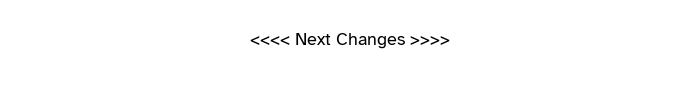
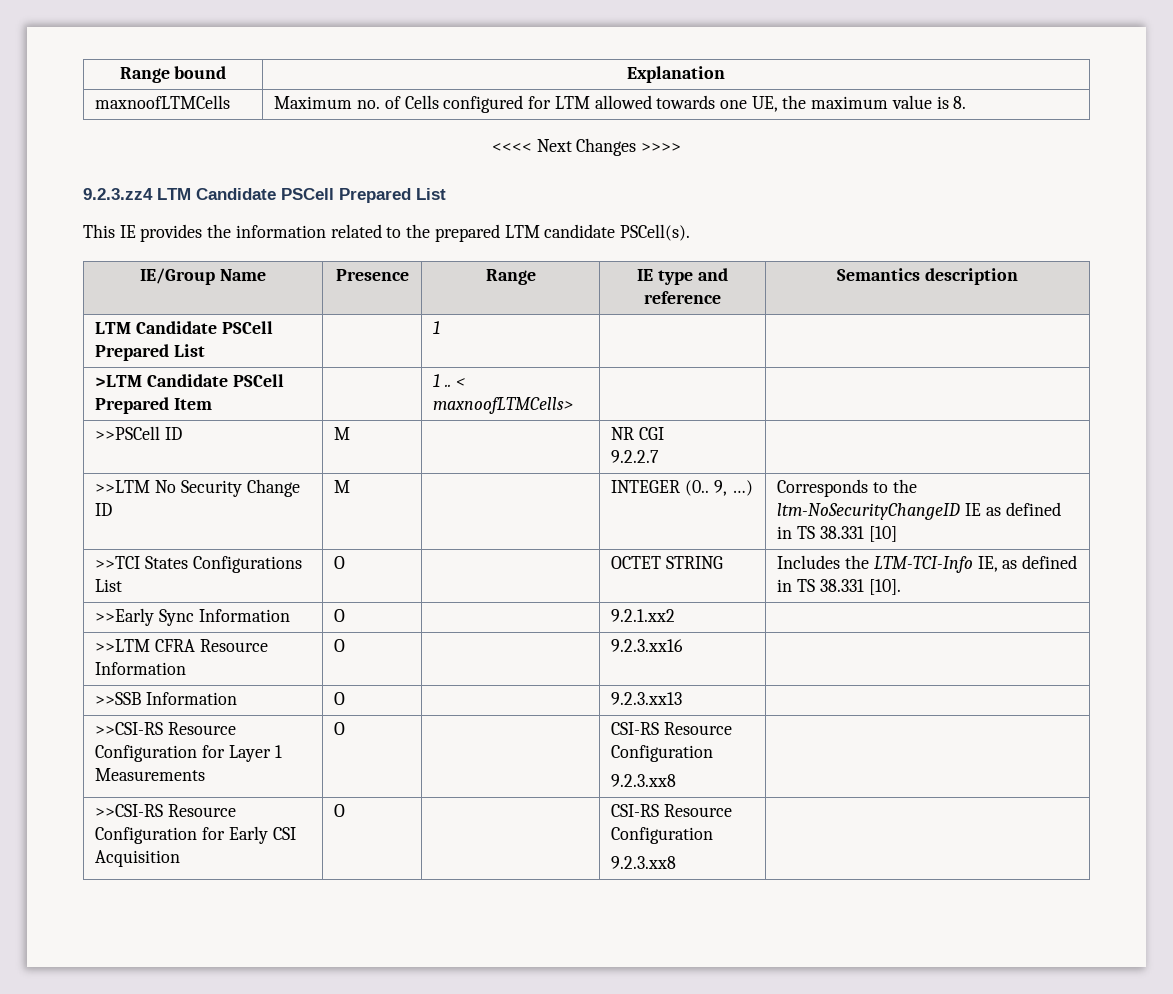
[249,33,450,49] <<<< Next Changes >>>> -> [119,66,227,83] [627,66,725,83] [95,95,231,109] [274,95,967,113] [491,138,682,156] [83,188,446,203] [83,224,690,242] [140,268,266,285] [335,269,409,281] [485,269,536,285] [637,268,728,285] [644,291,721,304] [837,268,1018,285] [95,321,273,334] [95,344,206,361] [433,321,441,334] [95,374,284,387] [95,397,213,414] [433,374,465,387] [433,397,574,414] [95,426,183,440] [334,427,351,440] [611,427,665,440] [611,450,660,463] [95,479,300,497] [95,503,113,516] [334,480,351,493] [611,480,753,496] [777,479,917,497] [777,502,1061,520] [777,526,897,542] [95,556,302,573] [95,579,123,592] [334,556,346,569] [611,556,724,569] [777,555,1078,573] [777,579,901,595] [95,608,290,626] [334,609,346,622] [611,609,676,622] [95,639,268,652] [95,662,187,675] [334,639,346,652] [611,639,684,652] [95,692,238,705] [334,692,346,705] [611,692,683,705] [95,722,237,735] [95,745,282,762] [95,768,206,781] [334,722,346,735] [611,722,733,735] [611,745,714,762] [611,774,677,787] [95,804,237,817] [95,826,296,844] [95,850,181,867] [334,804,346,817] [611,804,733,817] [611,827,714,844] [611,856,677,869] Range bound | Explanation // maxnoofLTMCells | Maximum no. of Cells configured for LTM allowed towards one UE, the maximum value is 8. // <<<< Next Changes >>>> // 9.2.3.zz4 LTM Candidate PSCell Prepared List // This IE provides the information related to the prepared LTM candidate PSCell(s). // IE/Group Name | Presence | Range | IE type and reference | Semantics description // LTM Candidate PSCell Prepared List | | 1 | | // >LTM Candidate PSCell Prepared Item | | 1 .. < maxnoofLTMCells> | | // >>PSCell ID | M | | NR CGI // 9.2.2.7 | // >>LTM No Security Change ID | M | | INTEGER (0.. 9, …) | Corresponds to the ltm-NoSecurityChangeID IE as defined in TS 38.331 [10] // >>TCI States Configurations List | O | | OCTET STRING | Includes the LTM-TCI-Info IE, as defined in TS 38.331 [10]. // >>Early Sync Information | O | | 9.2.1.xx2 | // >>LTM CFRA Resource Information | O | | 9.2.3.xx16 | // >>SSB Information | O | | 9.2.3.xx13 | // >>CSI-RS Resource Configuration for Layer 1 Measurements | O | | CSI-RS Resource Configuration // 9.2.3.xx8 | // >>CSI-RS Resource Configuration for Early CSI Acquisition | O | | CSI-RS Resource Configuration // 9.2.3.xx8 |

